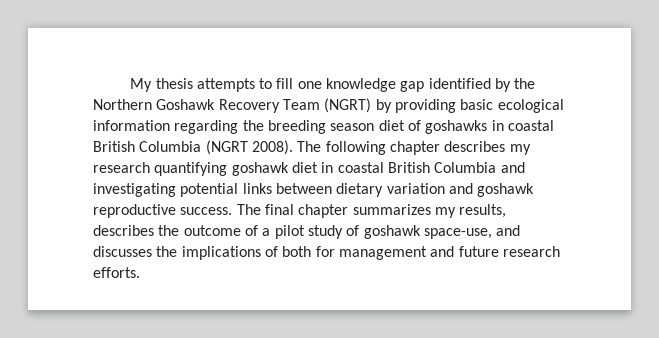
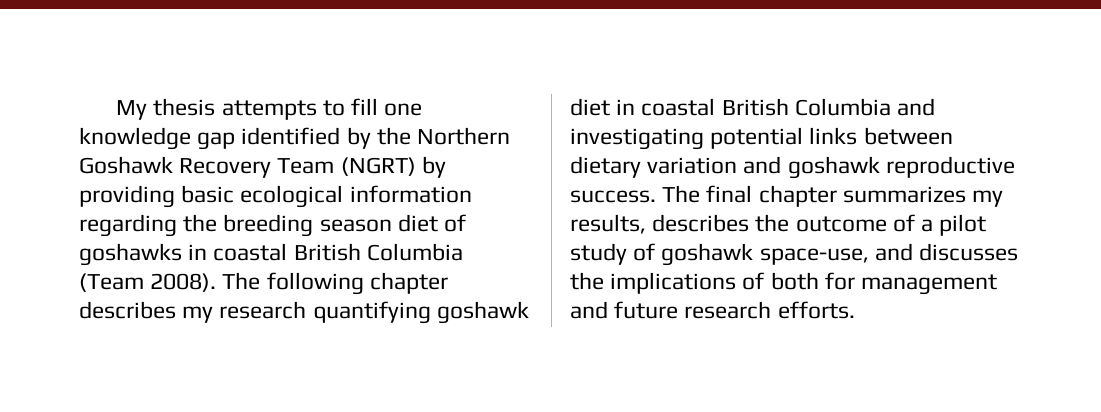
[205,140,248,155] (NGRT -> [79,273,144,292] (Team

